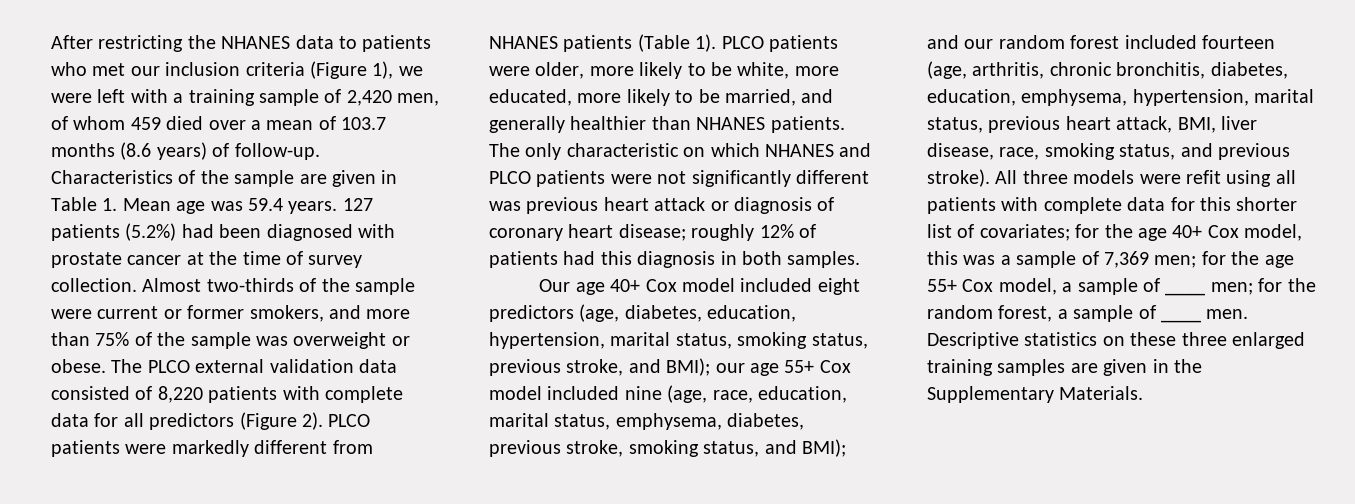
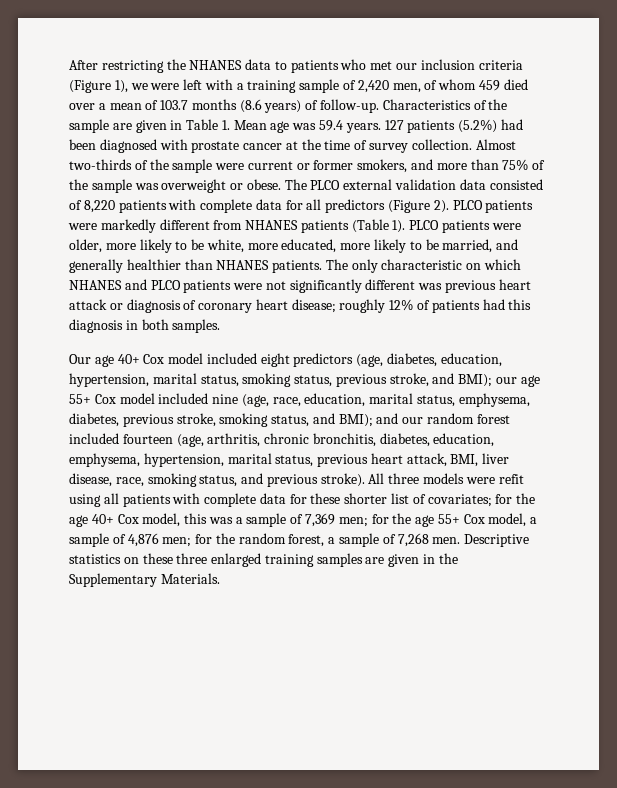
[1200,197,1231,211] this -> [310,493,341,504] these
[1165,292,1206,296] ____ -> [127,533,159,547] 4,876
[1161,319,1201,323] ____ -> [397,533,429,547] 7,268

